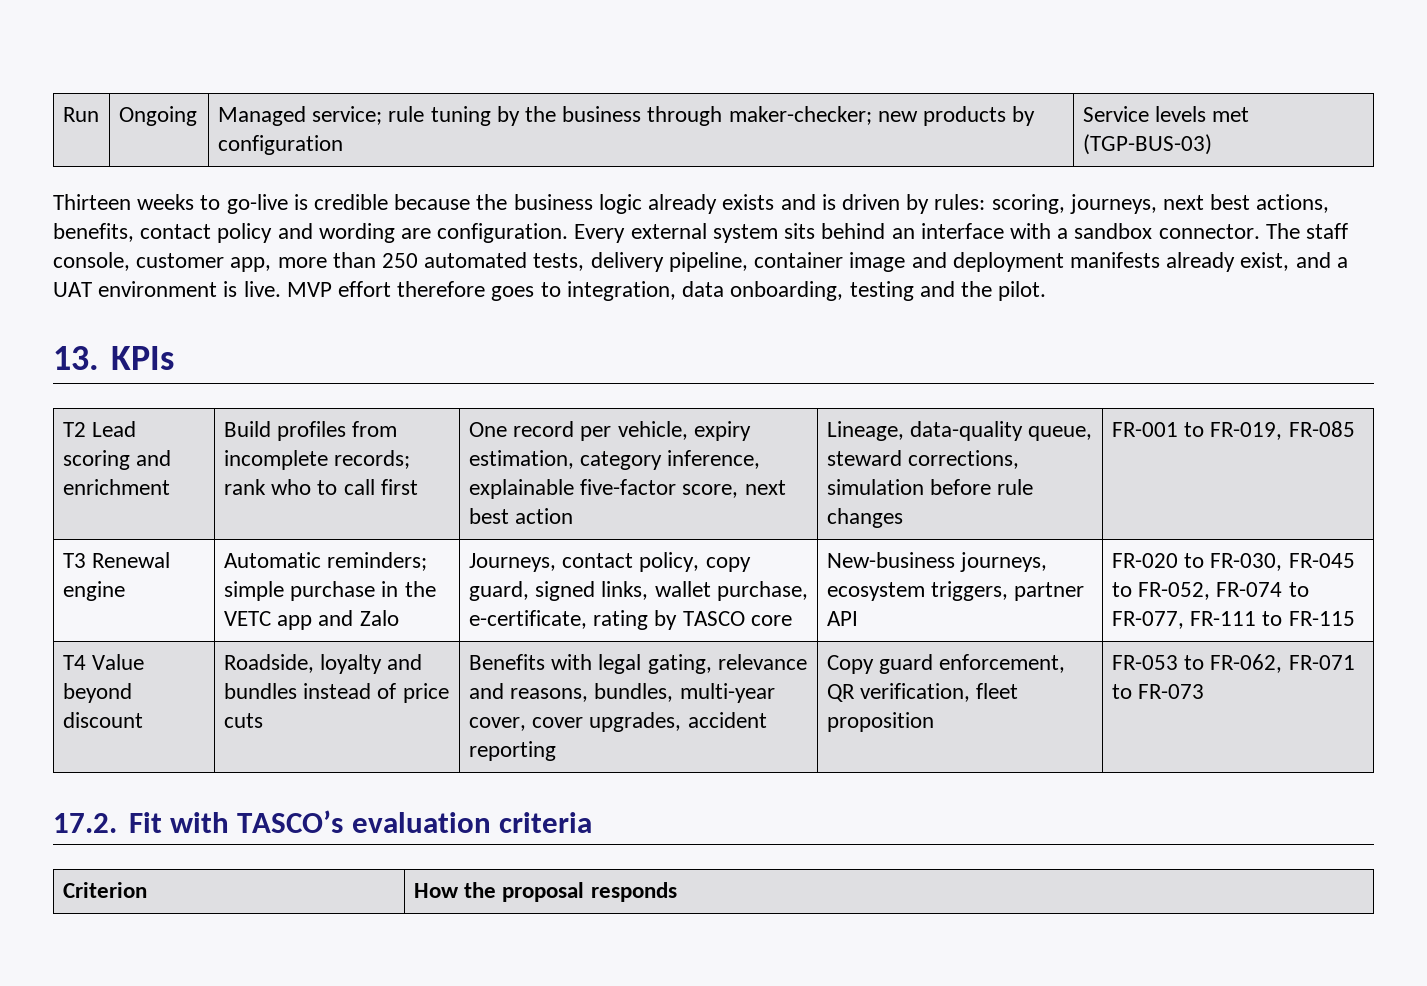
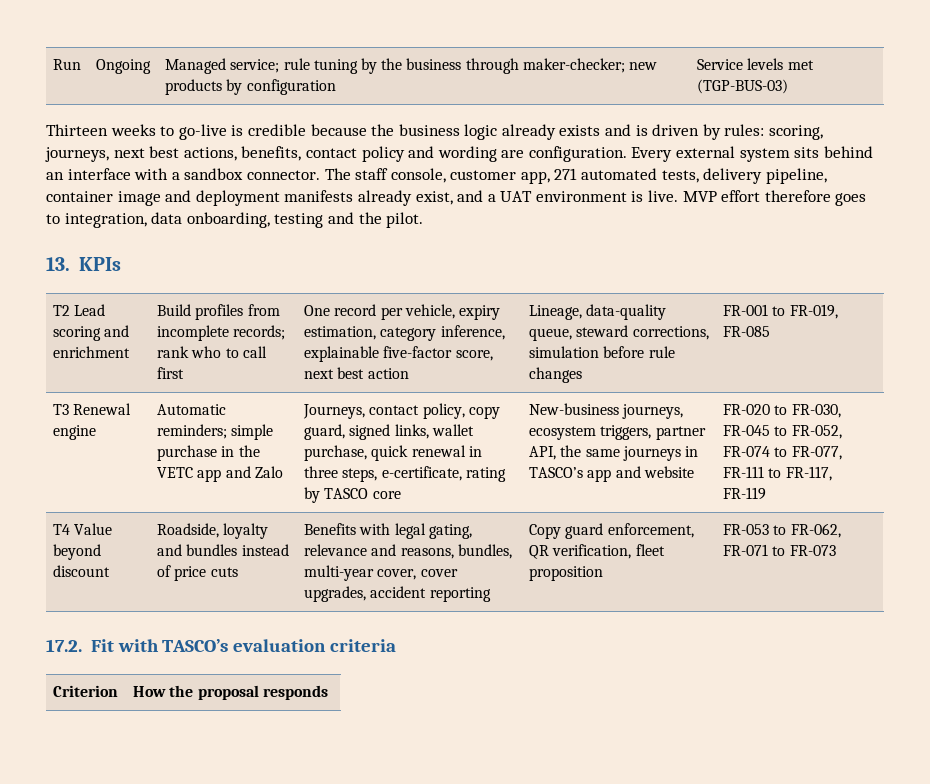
[277,252,419,268] more than 250 -> [554,168,578,180] 271
(808, 591) none -> [371,445,482,461] [304,466,378,482] quick renewal in three steps,
[826,611,858,626] API -> [529,445,698,461] [529,466,694,482] API, the same journeys in TASCO’s app and website
[1288,611,1355,626] FR-115 -> [785,466,832,481] [723,487,767,500] FR-117, FR-119

